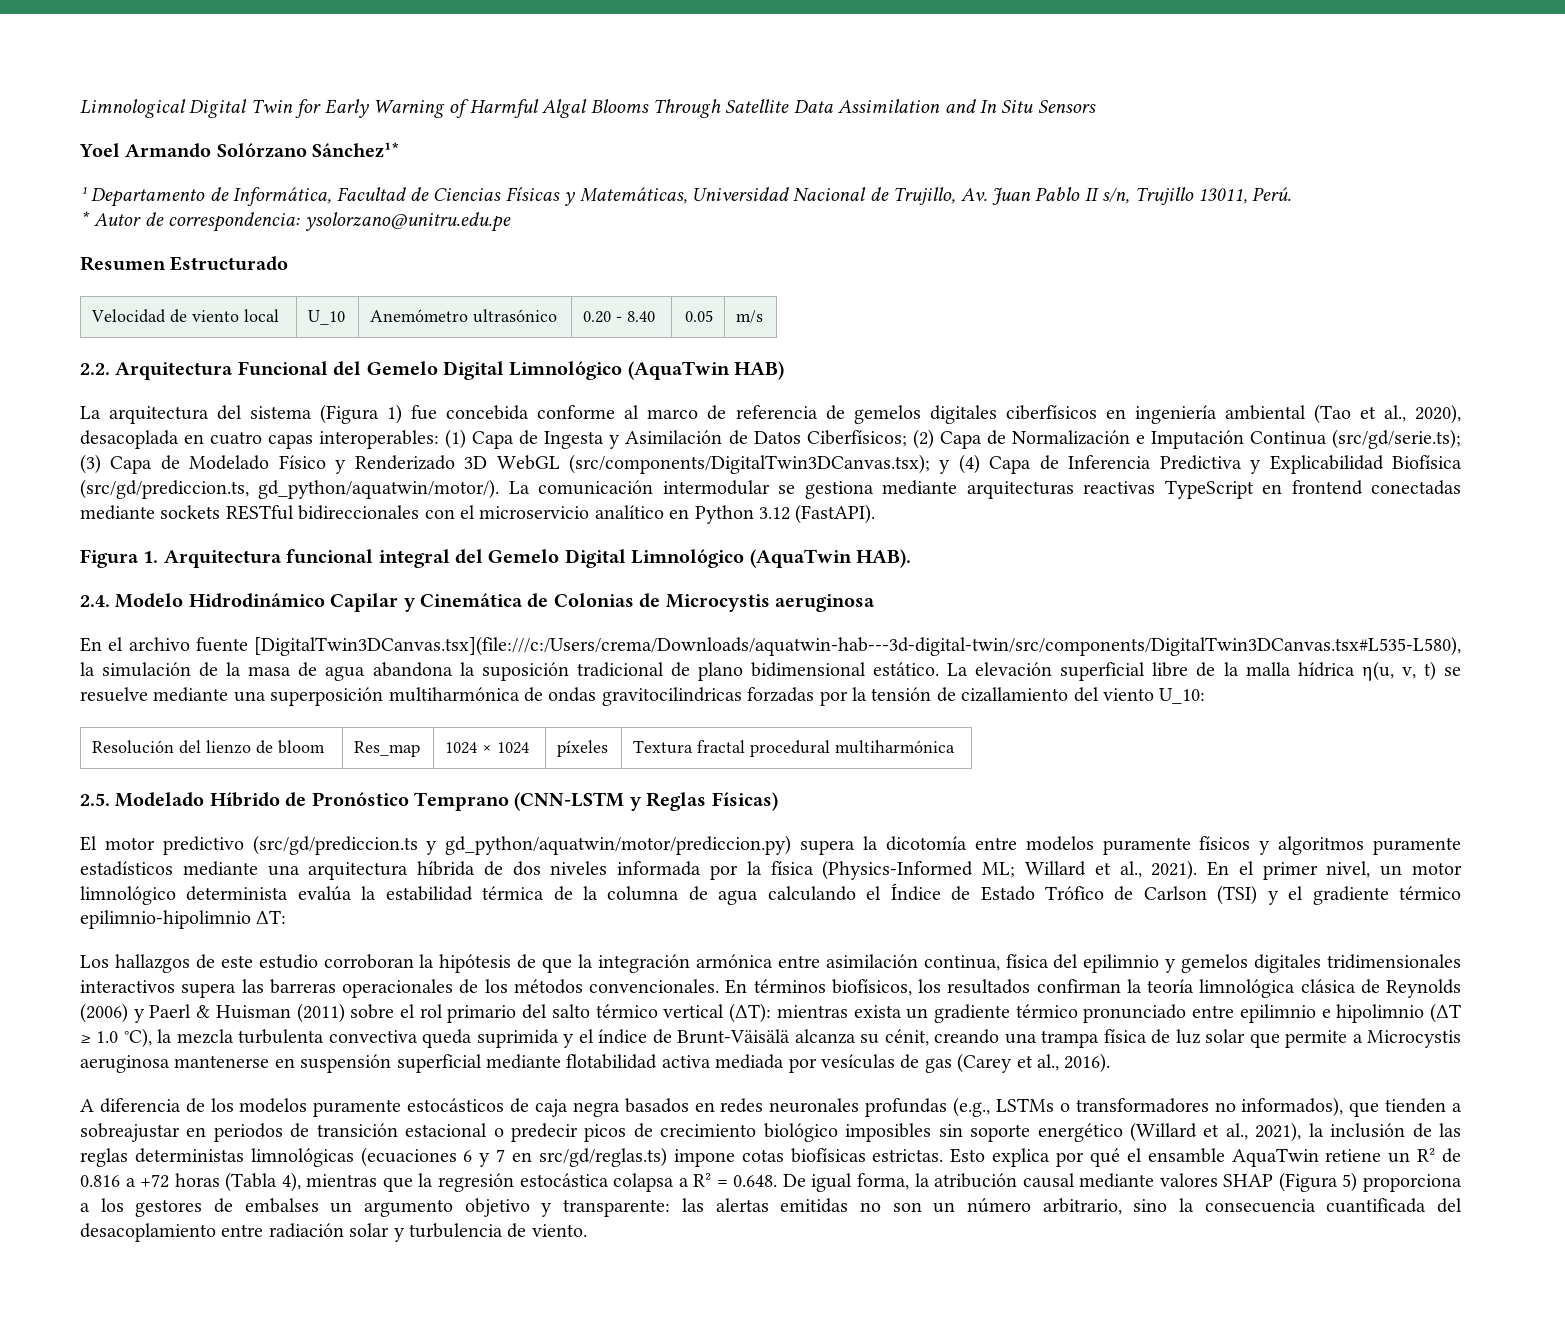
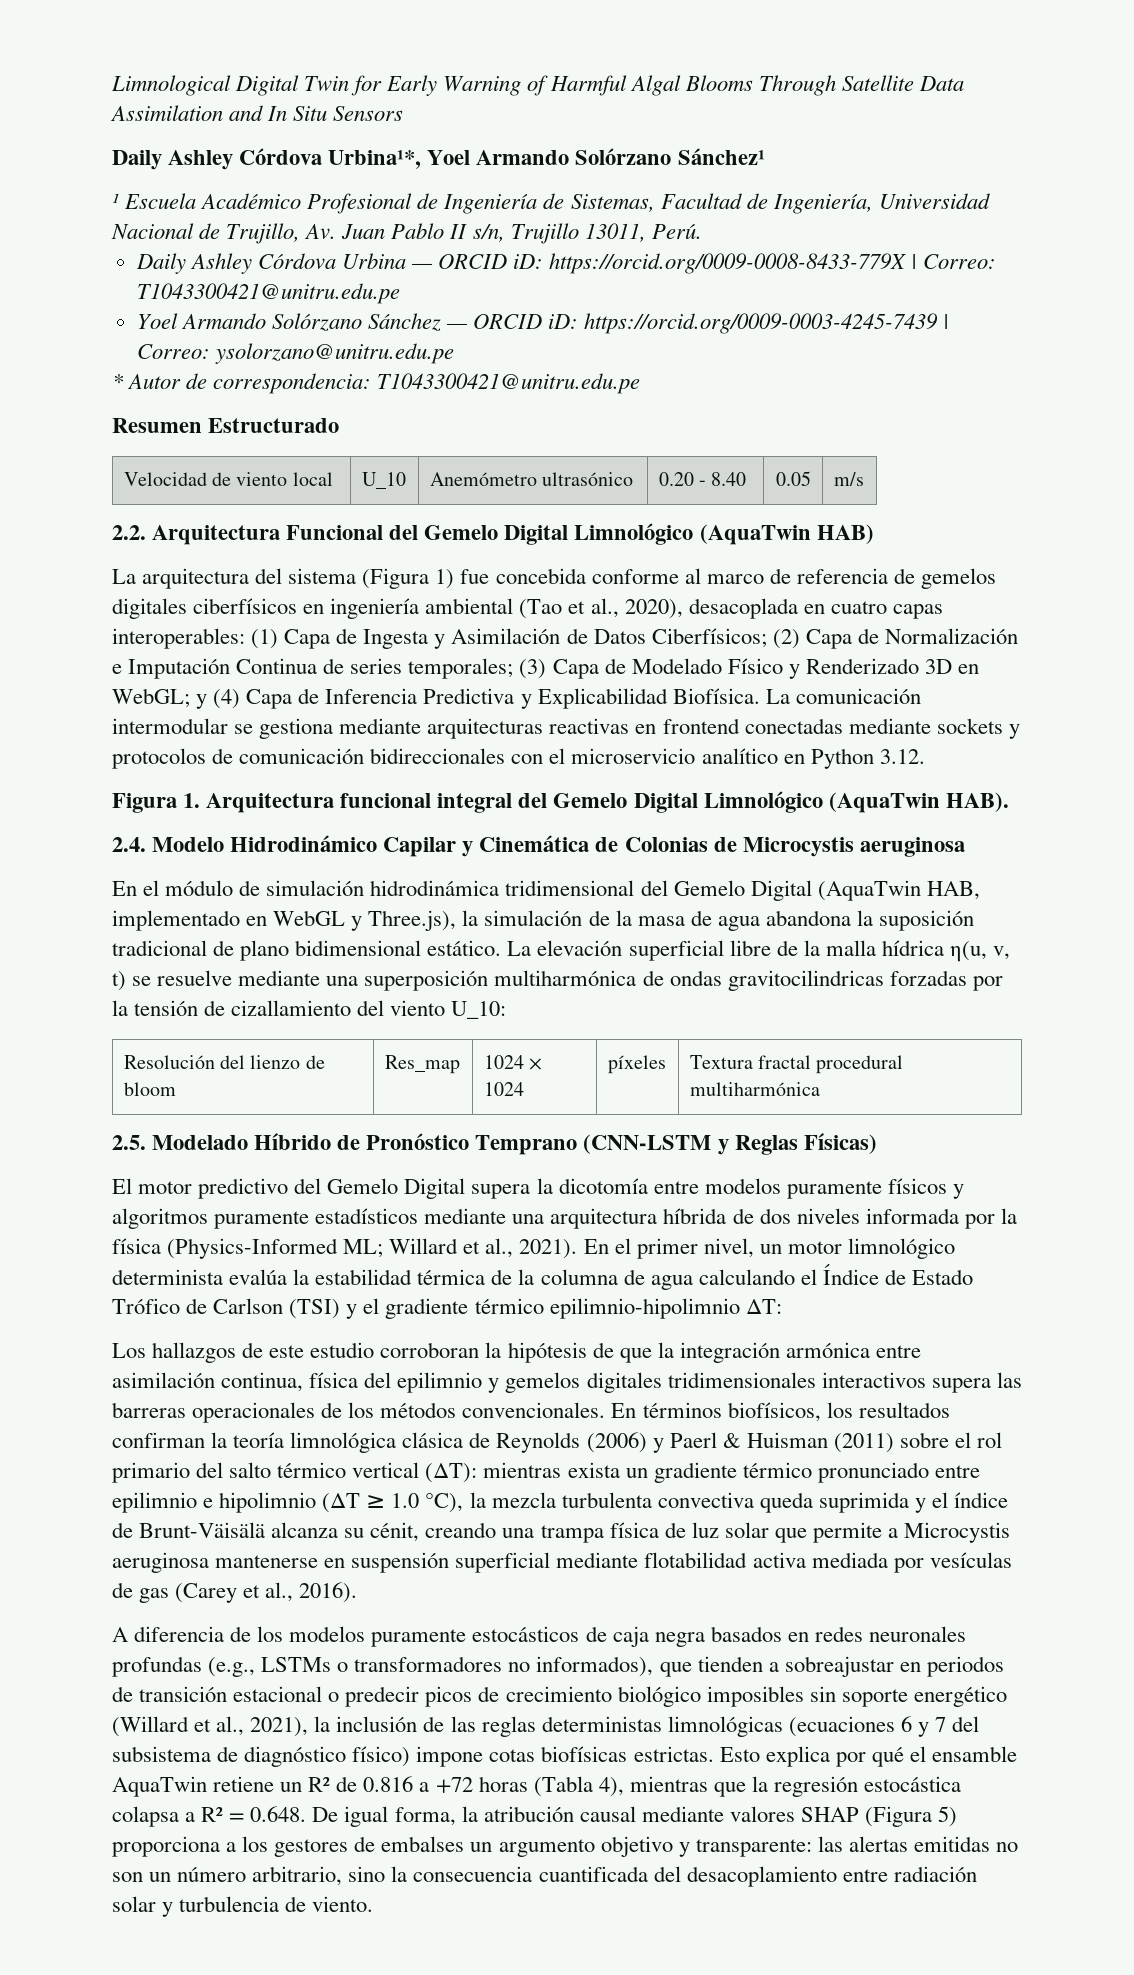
[79,142,401,158] [80,187,687,207] Yoel Armando Solórzano Sánchez¹* // ¹ Departamento de Informática, Facultad de Ciencias Físicas y Matemáticas, -> [112,148,765,170] [112,193,873,214] Daily Ashley Córdova Urbina¹*, Yoel Armando Solórzano Sánchez¹ // ¹ Escuela Académico Profesional de Ingeniería de Sistemas, Facultad de Ingeniería,
(1292, 194) none -> [135,253,997,274] [136,283,400,304] [136,313,950,334] [136,343,454,364] // Daily Ashley Córdova Urbina — ORCID iD: https://orcid.org/0009-0008-8433-779X | Correo: T1043300421@unitru.edu.pe // Yoel Armando Solórzano Sánchez — ORCID iD: https://orcid.org/0009-0003-4245-7439 | Correo: ysolorzano@unitru.edu.pe
[304,212,511,232] ysolorzano@unitru.edu.pe -> [377,373,641,394] T1043300421@unitru.edu.pe
[1331,429,1461,449] (src/gd/serie.ts); -> [323,658,514,679] de series temporales;
[496,454,930,474] WebGL (src/components/DigitalTwin3DCanvas.tsx); -> [958,664,980,674] [112,688,190,708] en WebGL;
[1391,455,1462,469] [80,479,500,499] Biofísica (src/gd/prediccion.ts, gd_python/aquatwin/motor/). -> [672,688,760,704] Biofísica.
[1164,480,1254,499] TypeScript -> (630, 726) none
[225,505,294,520] RESTful -> [1008,724,1020,739] [112,748,365,769] y protocolos de comunicación
[758,504,876,524] 3.12 (FastAPI). -> [879,749,925,764] 3.12.
[128,636,1461,656] archivo fuente [DigitalTwin3DCanvas.tsx](file:///c:/Users/crema/Downloads/aquatwin-hab---3d-digital-twin/src/components/DigitalTwin3DCanvas.tsx#L535-L580), -> [165,880,980,901] [112,910,457,931] módulo de simulación hidrodinámica tridimensional del Gemelo Digital (AquaTwin HAB, implementado en WebGL y Three.js),
[252,835,792,855] (src/gd/prediccion.ts y gd_python/aquatwin/motor/prediccion.py) -> [294,1178,466,1199] del Gemelo Digital
[512,1147,667,1167] en src/gd/reglas.ts) -> [952,1716,980,1732] [112,1746,411,1767] del subsistema de diagnóstico físico)

